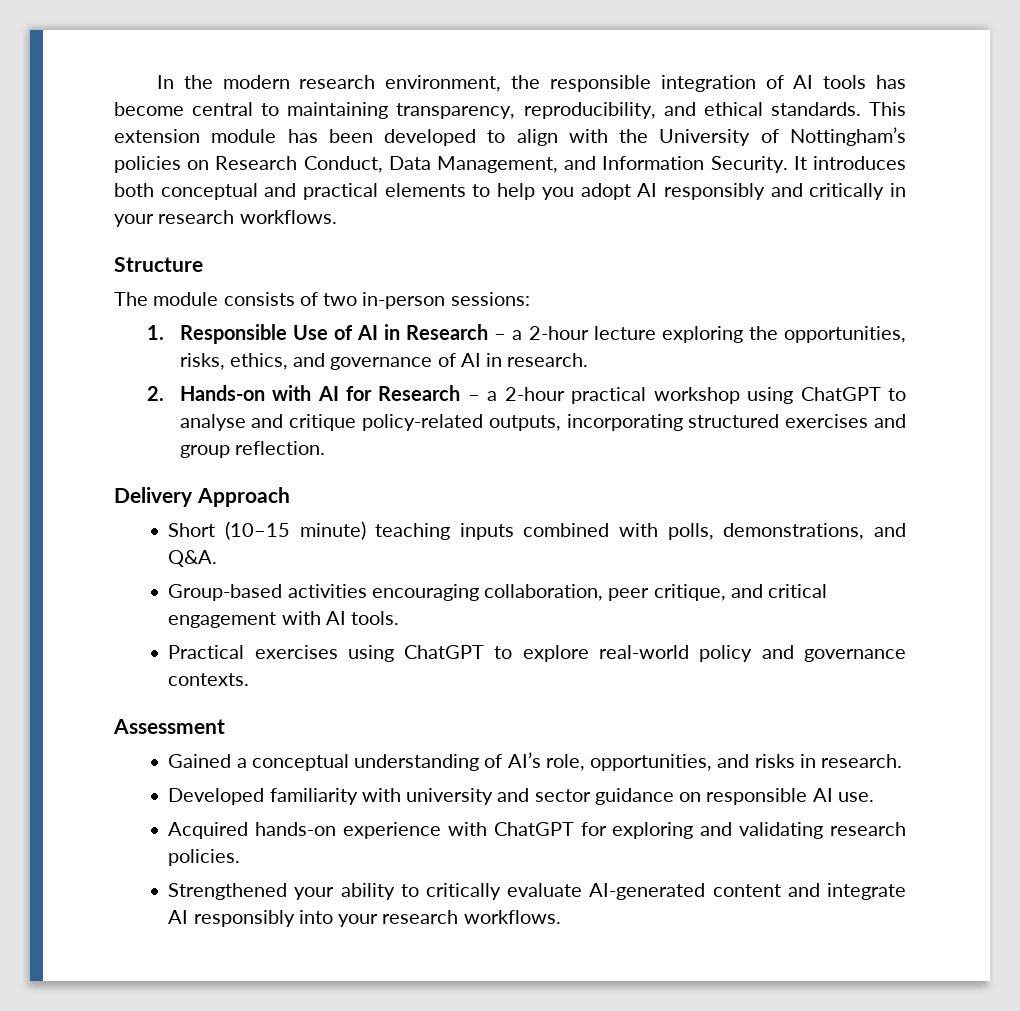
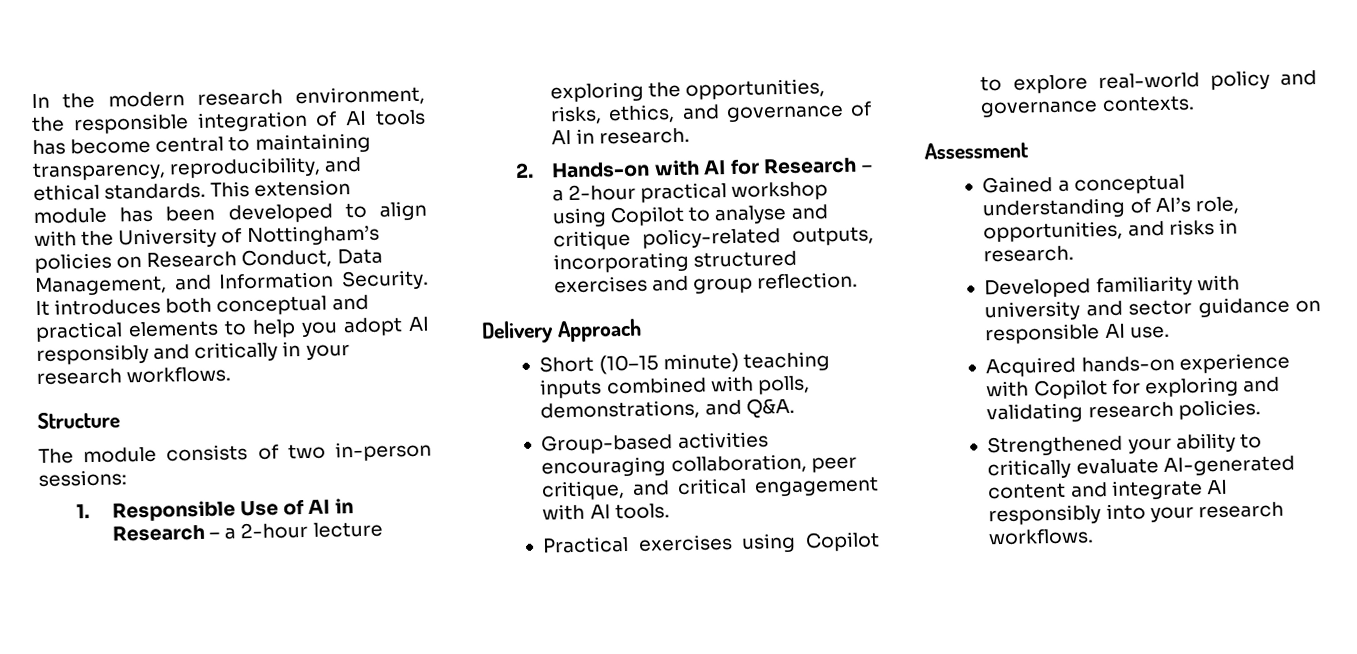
[800,387,881,401] ChatGPT -> [610,205,686,227] Copilot
[404,645,485,659] ChatGPT -> [805,531,880,552] Copilot
[493,822,574,836] ChatGPT -> [1033,379,1108,400] Copilot

